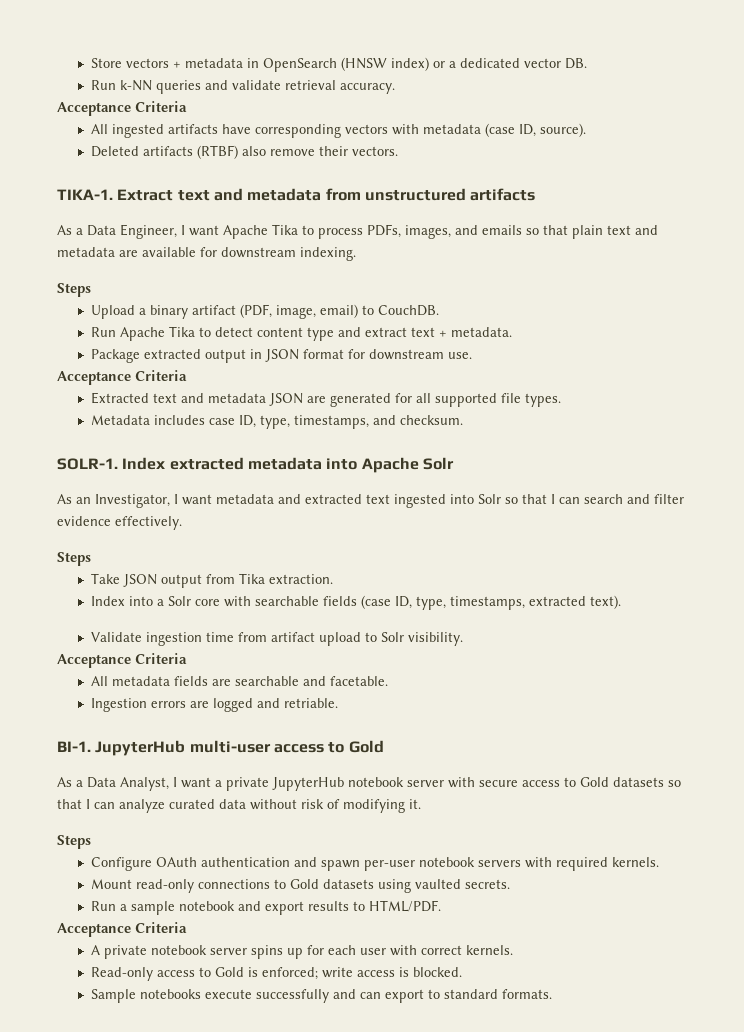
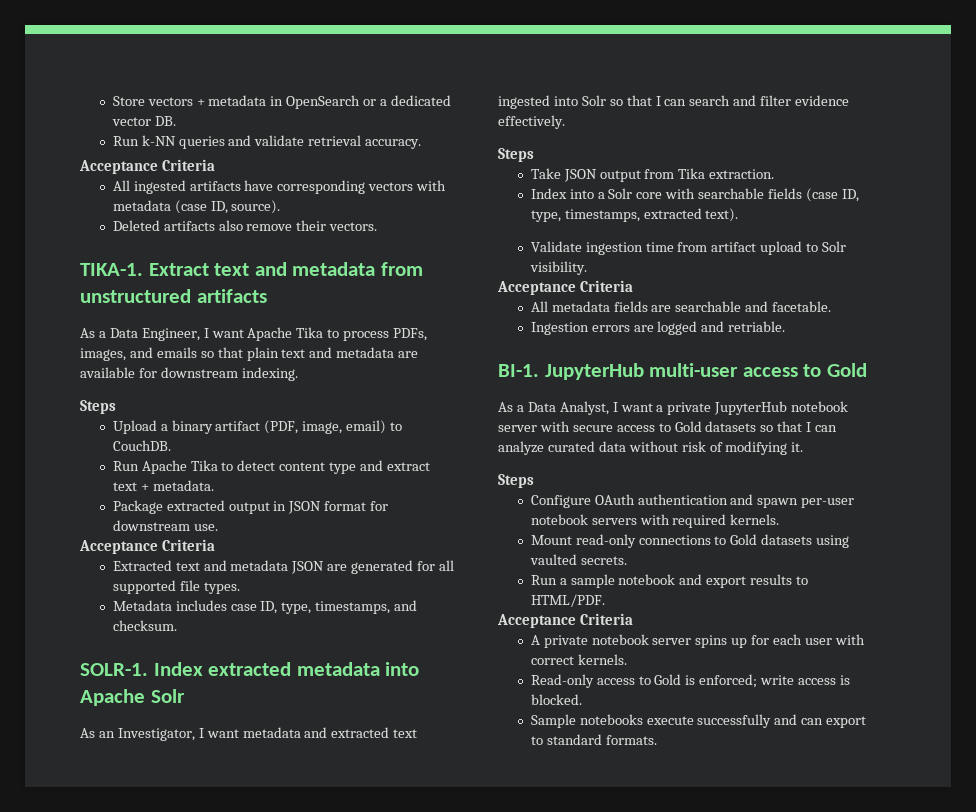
[340,57,429,71] (HNSW index) -> (361, 102) none
[196,145,238,159] (RTBF) -> (215, 226) none

